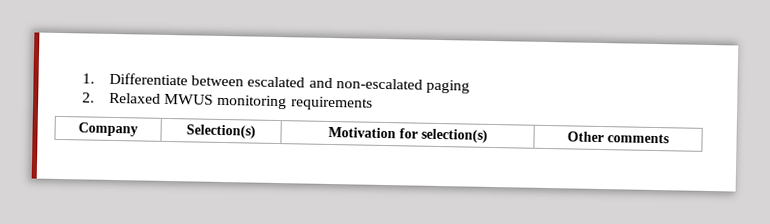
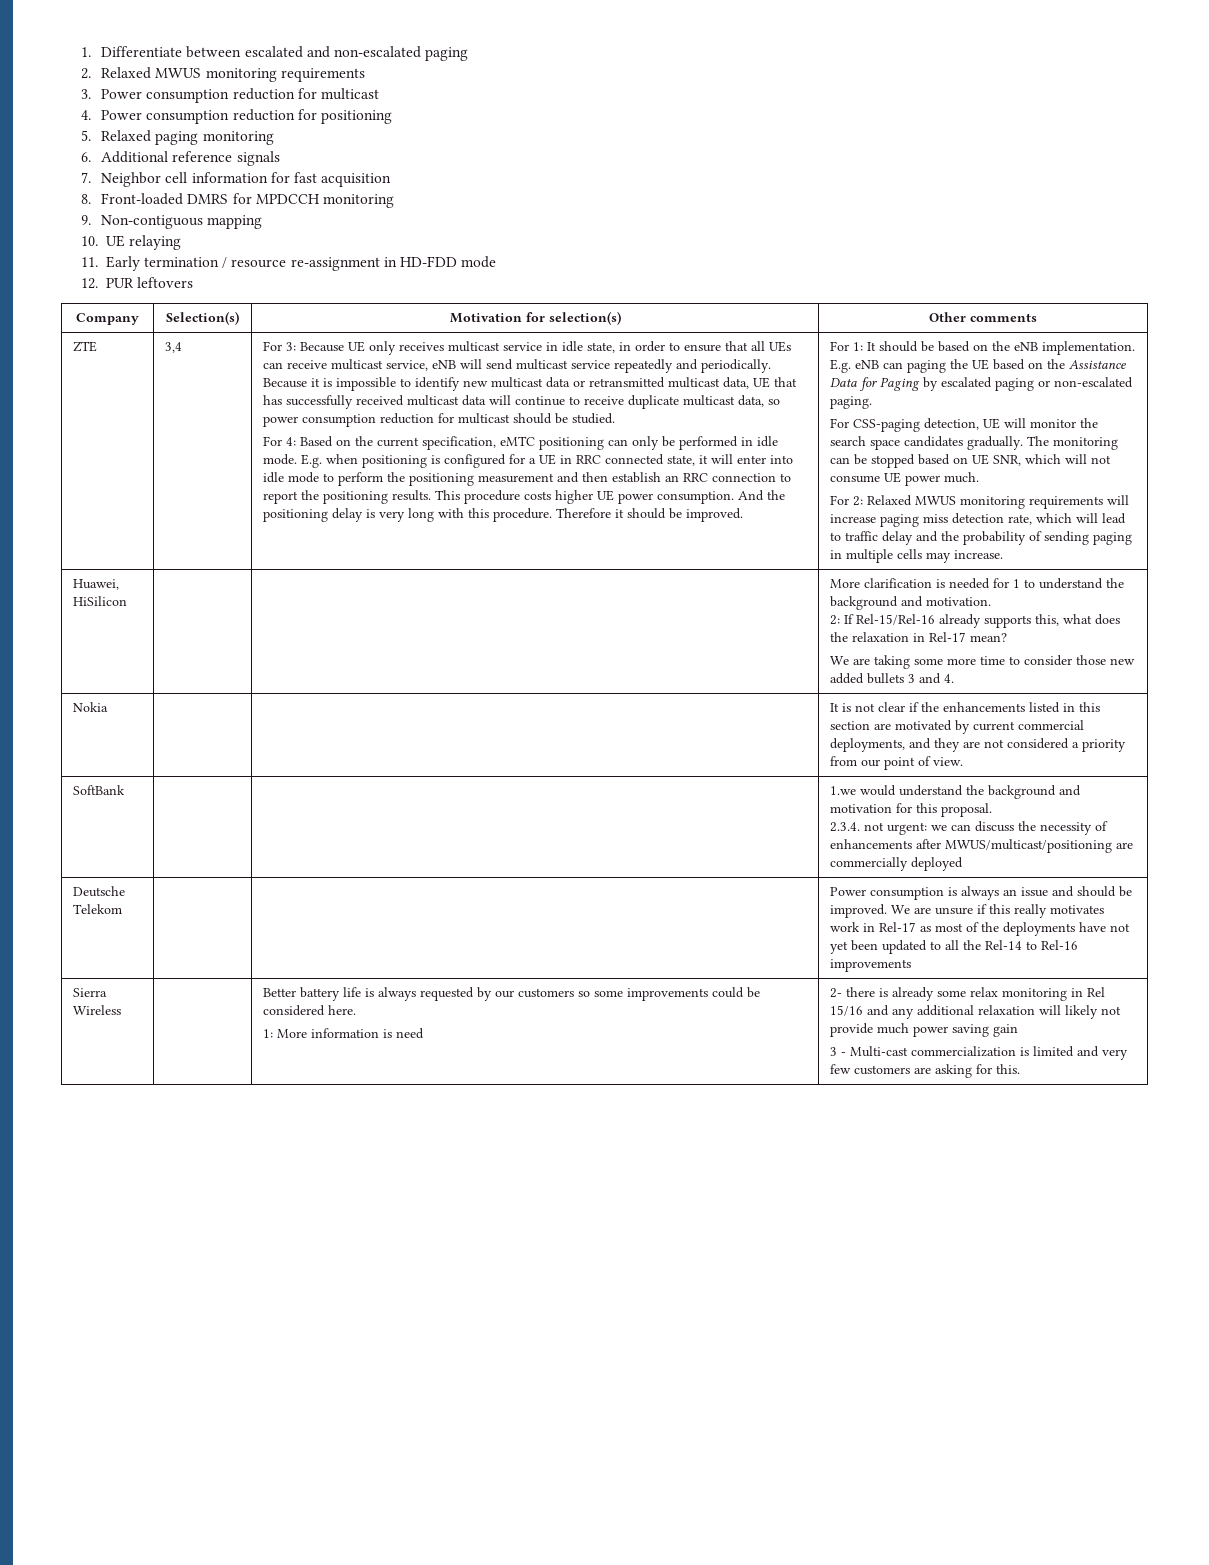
(373, 103) none -> [81,88,379,103] [81,109,392,124] [81,130,274,145] [81,151,280,166] [81,172,392,187] [81,193,394,208] [81,215,263,229] [81,235,182,250] [81,256,497,271] [81,277,194,289] // 3. Power consumption reduction for multicast // 4. Power consumption reduction for positioning // 5. Relaxed paging monitoring // 6. Additional reference signals // 7. Neighbor cell information for fast acquisition // 8. Front-loaded DMRS for MPDCCH monitoring // 9. Non-contiguous mapping // 10. UE relaying // 11. Early termination / resource re-assignment in HD-FDD mode // 12. PUR leftovers
(670, 138) none -> [72,341,97,352] [164,342,182,353] [262,341,791,355] [262,359,771,373] [262,377,797,391] [262,395,780,409] [262,413,615,427] [262,436,778,450] [262,454,793,468] [262,472,791,486] [262,490,785,504] [262,508,743,522] [829,341,1135,355] [829,359,1126,373] [829,377,1133,391] [829,396,872,409] [829,418,1098,432] [829,436,1118,450] [829,454,1111,468] [829,472,979,486] [829,495,1129,509] [829,513,1126,527] [829,531,1132,545] [829,549,1003,563] [72,579,119,590] [72,596,127,606] [829,578,1124,589] [829,596,991,610] [829,614,1120,628] [829,632,1007,642] [829,655,1135,669] [829,673,954,684] [72,702,108,712] [829,702,1100,713] [829,720,1084,734] [829,738,1126,752] [829,756,963,770] [72,785,125,795] [829,785,1081,799] [829,803,992,817] [829,821,1108,835] [829,839,1133,853] [829,857,963,871] [72,886,125,897] [72,904,122,914] [829,886,1132,900] [829,904,1104,918] [829,922,1130,936] [829,940,1078,954] [829,959,911,972] [72,988,107,997] [72,1005,121,1015] [262,987,760,1001] [262,1005,356,1016] [262,1028,424,1039] [829,987,1105,1001] [829,1005,1121,1019] [829,1023,1018,1037] [829,1046,1128,1060] [829,1064,1020,1078] // ZTE | 3,4 | For 3: Because UE only receives multicast service in idle state, in order to ensure that all UEs can receive multicast service, eNB will send multicast service repeatedly and periodically. Because it is impossible to identify new multicast data or retransmitted multicast data, UE that has successfully received multicast data will continue to receive duplicate multicast data, so power consumption reduction for multicast should be studied. // For 4: Based on the current specification, eMTC positioning can only be performed in idle mode. E.g. when positioning is configured for a UE in RRC connected state, it will enter into idle mode to perform the positioning measurement and then establish an RRC connection to report the positioning results. This procedure costs higher UE power consumption. And the positioning delay is very long with this procedure. Therefore it should be improved. | For 1: It should be based on the eNB implementation. E.g. eNB can paging the UE based on the Assistance Data for Paging by escalated paging or non-escalated paging. // For CSS-paging detection, UE will monitor the search space candidates gradually. The monitoring can be stopped based on UE SNR, which will not consume UE power much. // For 2: Relaxed MWUS monitoring requirements will increase paging miss detection rate, which will lead to traffic delay and the probability of sending paging in multiple cells may increase. // Huawei, HiSilicon | | | More clarification is needed for 1 to understand the background and motivation. // 2: If Rel-15/Rel-16 already supports this, what does the relaxation in Rel-17 mean? // We are taking some more time to consider those new added bullets 3 and 4. // Nokia | | | It is not clear if the enhancements listed in this section are motivated by current commercial deployments, and they are not considered a priority from our point of view. // SoftBank | | | 1.we would understand the background and motivation for this proposal. // 2.3.4. not urgent: we can discuss the necessity of enhancements after MWUS/multicast/positioning are commercially deployed // Deutsche Telekom | | | Power consumption is always an issue and should be improved. We are unsure if this really motivates work in Rel-17 as most of the deployments have not yet been updated to all the Rel-14 to Rel-16 improvements // Sierra Wireless | | Better battery life is always requested by our customers so some improvements could be considered here. // 1: More information is need | 2- there is already some relax monitoring in Rel 15/16 and any additional relaxation will likely not provide much power saving gain // 3 - Multi-cast commercialization is limited and very few customers are asking for this.

